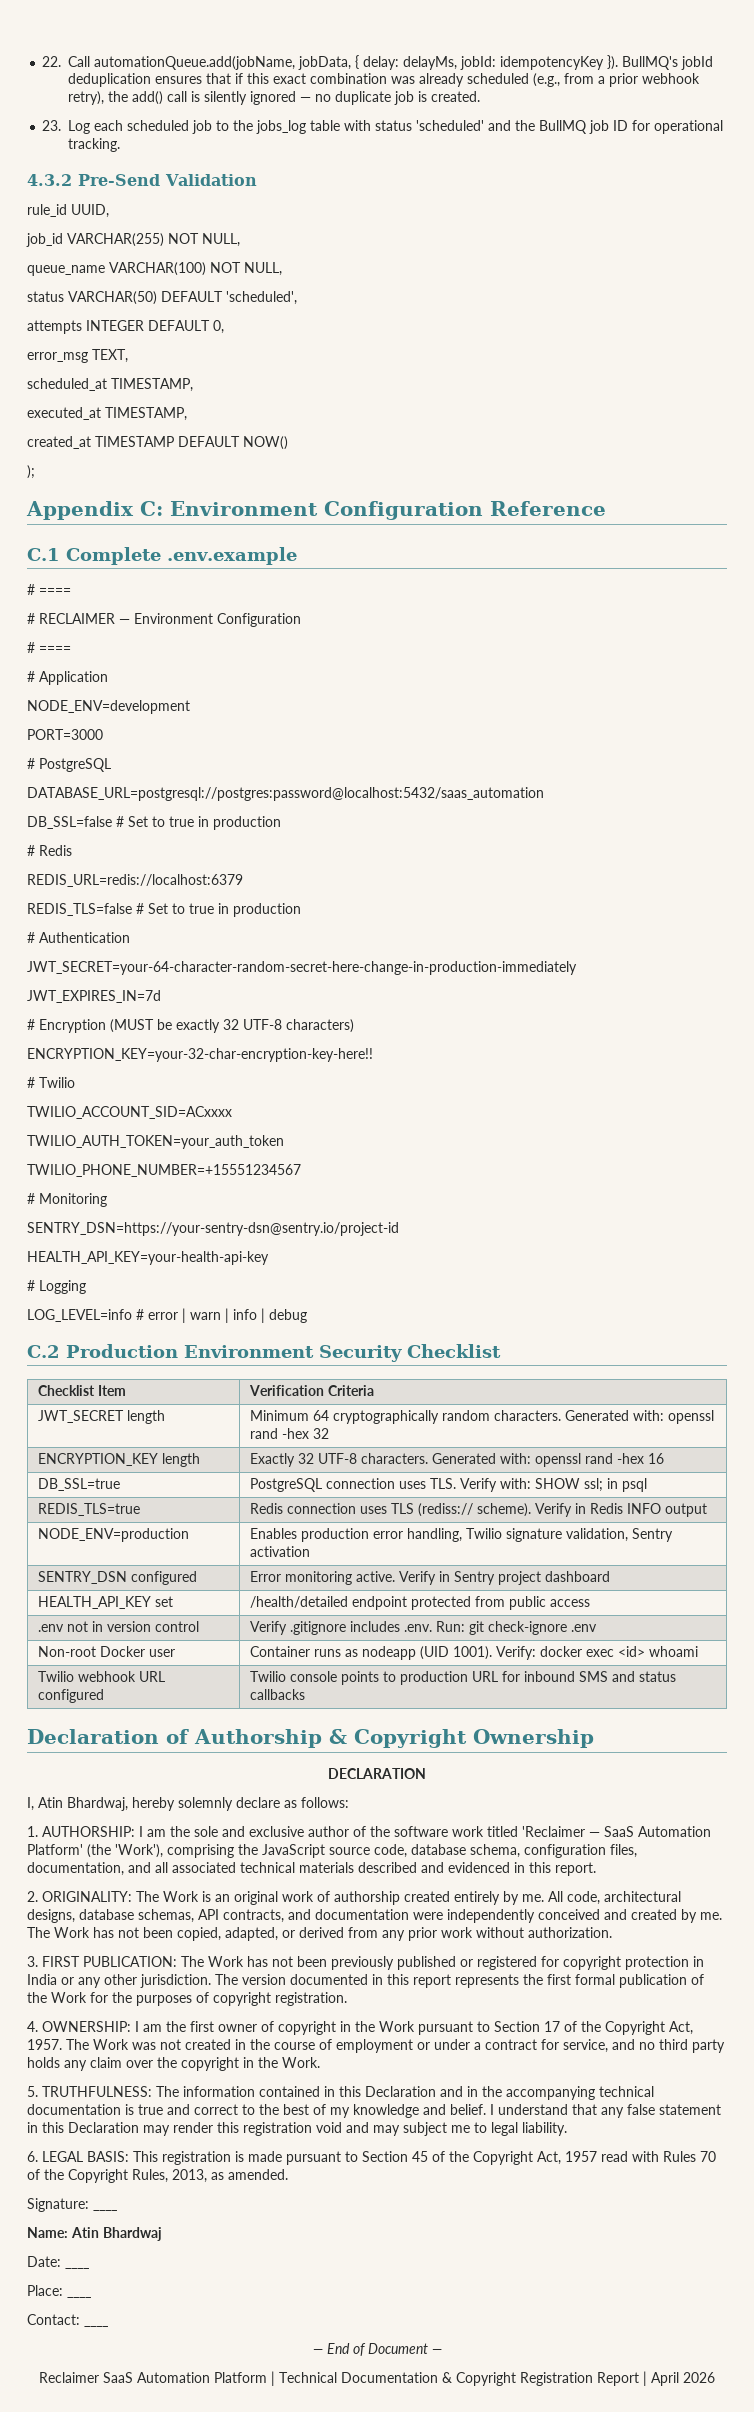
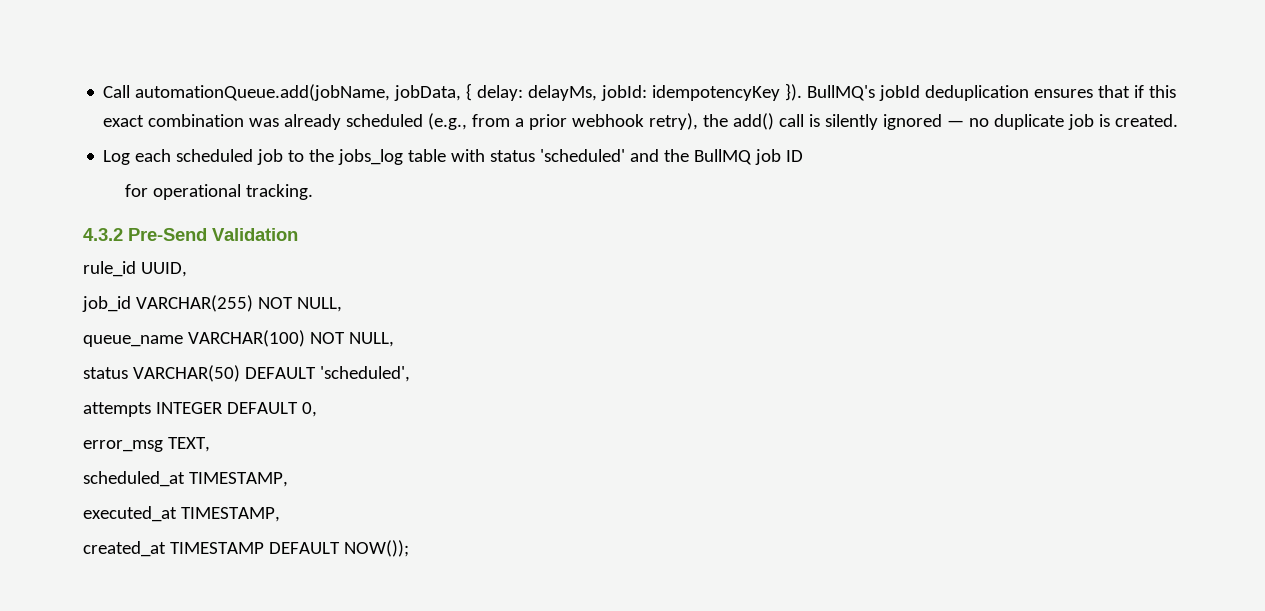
[42,56,62,67] 22. -> (103, 91) none
[42,120,62,131] 23. -> (1179, 120) none
(629, 125) none -> (804, 156) //
[243,436,288,450] [27,465,35,479] [26,501,606,520] [27,547,297,565] [27,584,71,595] [27,613,301,627] [27,642,71,653] [27,671,108,685] [27,700,190,714] [27,729,103,740] [27,758,111,772] [27,787,544,801] [27,816,281,830] [27,845,72,856] [27,874,243,887] [27,903,301,917] [27,932,130,943] [27,961,577,975] [27,990,161,1003] [27,1019,354,1033] [27,1048,373,1062] [27,1077,75,1088] [27,1106,232,1119] [27,1135,284,1149] [27,1164,301,1177] [27,1193,107,1207] [27,1222,399,1236] [27,1251,269,1265] [27,1280,86,1294] [27,1308,307,1323] [27,1344,501,1362] [37,1385,126,1396] [248,1385,374,1396] [37,1410,165,1424] [249,1410,714,1424] [249,1428,329,1439] [37,1453,200,1467] [249,1453,664,1467] [37,1478,120,1491] [249,1478,647,1492] [37,1503,140,1516] [249,1503,707,1517] [37,1528,189,1542] [249,1528,673,1542] [249,1546,310,1557] [37,1571,197,1585] [249,1571,610,1585] [37,1596,173,1609] [249,1596,590,1610] [37,1621,199,1632] [249,1621,597,1635] [37,1646,175,1657] [249,1646,698,1660] [37,1671,165,1682] [37,1689,104,1703] [249,1671,676,1685] [249,1689,305,1700] [27,1729,594,1748] [328,1768,426,1779] [27,1797,349,1811] [27,1826,711,1837] [27,1844,637,1858] [27,1862,596,1876] [27,1891,681,1905] [27,1909,722,1923] [27,1927,612,1941] [27,1956,704,1970] [27,1974,704,1988] [27,1992,347,2006] [27,2021,693,2035] [27,2039,725,2053] [27,2057,320,2071] [27,2086,654,2100] [27,2104,721,2118] [27,2122,567,2136] [27,2151,716,2165] [27,2169,288,2183] [27,2198,117,2212] [27,2227,162,2241] [27,2256,61,2267] [65,2267,89,2269] [27,2285,63,2296] [67,2296,91,2298] [27,2314,80,2325] [84,2325,108,2327] [312,2343,442,2356] [39,2371,715,2386] NOW() // ); // Appendix C: Environment Configuration Reference // C.1 Complete .env.example // # ==== // # RECLAIMER — Environment Configuration // # ==== // # Application // NODE_ENV=development // PORT=3000 // # PostgreSQL // DATABASE_URL=postgresql://postgres:password@localhost:5432/saas_automation // DB_SSL=false # Set to true in production // # Redis // REDIS_URL=redis://localhost:6379 // REDIS_TLS=false # Set to true in production // # Authentication // JWT_SECRET=your-64-character-random-secret-here-change-in-production-immediately // JWT_EXPIRES_IN=7d // # Encryption (MUST be exactly 32 UTF-8 characters) // ENCRYPTION_KEY=your-32-char-encryption-key-here!! // # Twilio // TWILIO_ACCOUNT_SID=ACxxxx // TWILIO_AUTH_TOKEN=your_auth_token // TWILIO_PHONE_NUMBER=+15551234567 // # Monitoring // SENTRY_DSN=https://your-sentry-dsn@sentry.io/project-id // HEALTH_API_KEY=your-health-api-key // # Logging // LOG_LEVEL=info # error | warn | info | debug // C.2 Production Environment Security Checklist // Checklist Item | Verification Criteria // JWT_SECRET length | Minimum 64 cryptographically random characters. Generated with: openssl rand -hex 32 // ENCRYPTION_KEY length | Exactly 32 UTF-8 characters. Generated with: openssl rand -hex 16 // DB_SSL=true | PostgreSQL connection uses TLS. Verify with: SHOW ssl; in psql // REDIS_TLS=true | Redis connection uses TLS (rediss:// scheme). Verify in Redis INFO output // NODE_ENV=production | Enables production error handling, Twilio signature validation, Sentry activation // SENTRY_DSN configured | Error monitoring active. Verify in Sentry project dashboard // HEALTH_API_KEY set | /health/detailed endpoint protected from public access // .env not in version control | Verify .gitignore includes .env. Run: git check-ignore .env // Non-root Docker user | Container runs as nodeapp (UID 1001). Verify: docker exec <id> whoami // Twilio webhook URL configured | Twilio console points to production URL for inbound SMS and status callbacks // Declaration of Authorship & Copyright Ownership // DECLARATION // I, Atin Bhardwaj, hereby solemnly declare as follows: // 1. AUTHORSHIP: I am the sole and exclusive author of the software work titled 'Reclaimer — SaaS Automation Platform' (the 'Work'), comprising the JavaScript source code, database schema, configuration files, documentation, and all associated technical materials described and evidenced in this report. // 2. ORIGINALITY: The Work is an original work of authorship created entirely by me. All code, architectural designs, database schemas, API contracts, and documentation were independently conceived and created by me. The Work has not been copied, adapted, or derived from any prior work without authorization. // 3. FIRST PUBLICATION: The Work has not been previously published or registered for copyright protection in India or any other jurisdiction. The version documented in this report represents the first formal publication of the Work for the purposes of copyright registration. // 4. OWNERSHIP: I am the first owner of copyright in the Work pursuant to Section 17 of the Copyright Act, 1957. The Work was not created in the course of employment or under a contract for service, and no third party holds any claim over the copyright in the Work. // 5. TRUTHFULNESS: The information contained in this Declaration and in the accompanying technical documentation is true and correct to the best of my knowledge and belief. I understand that any false statement in this Declaration may render this registration void and may subject me to legal liability. // 6. LEGAL BASIS: This registration is made pursuant to Section 45 of the Copyright Act, 1957 read with Rules 70 of the Copyright Rules, 2013, as amended. // Signature: ____ // Name: Atin Bhardwaj // Date: ____ // Place: ____ // Contact: ____ // — End of Document — // Reclaimer SaaS Automation Platform | Technical Documentation & Copyright Registration Report | April 2026 -> [343,540,409,557] NOW());

